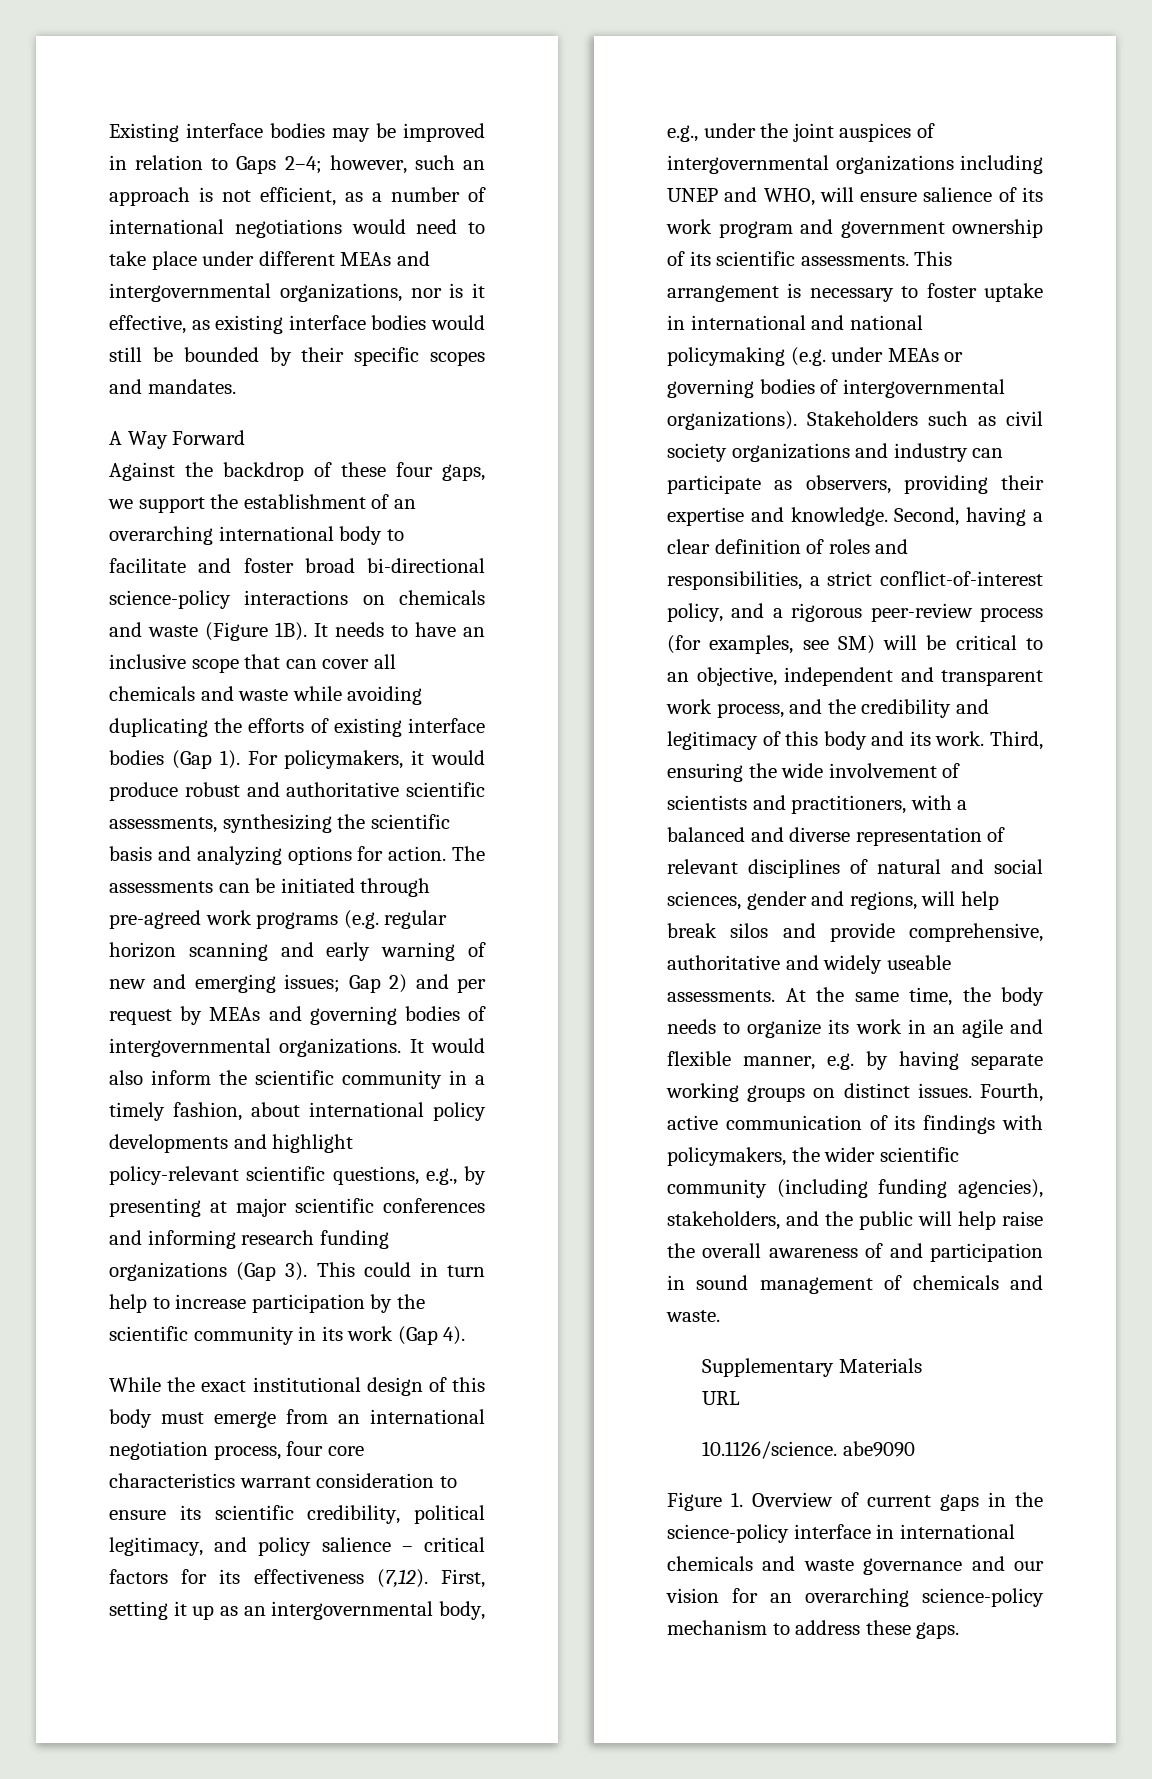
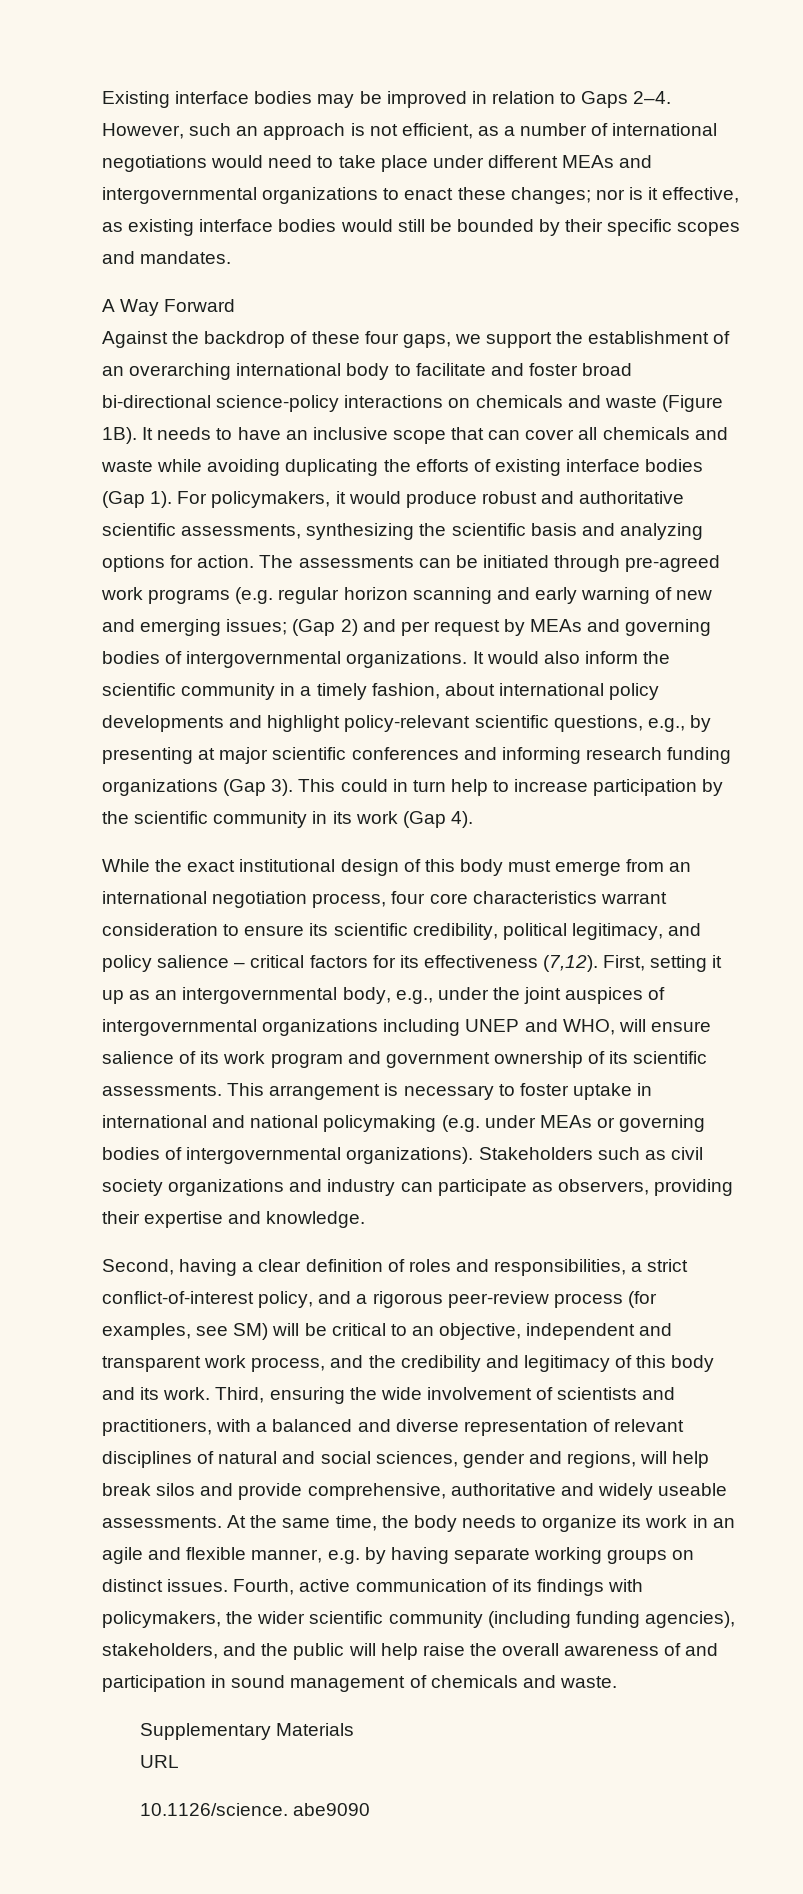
[284,155,407,174] 2–4; however, -> [633,91,672,104] [102,123,184,139] 2–4. However,
[279,283,402,302] organizations, -> [262,187,591,204] organizations to enact these changes;
[348,975,381,993] Gap -> [292,619,336,636] (Gap
(888, 516) none -> (366, 1219) //
[667,1492,1043,1511] [667,1524,1015,1543] [667,1556,1044,1575] [666,1588,1044,1607] [667,1620,960,1639] // Figure 1. Overview of current gaps in the science-policy interface in international chemicals and waste governance and our vision for an overarching science-policy mechanism to address these gaps. -> (371, 1809) none

